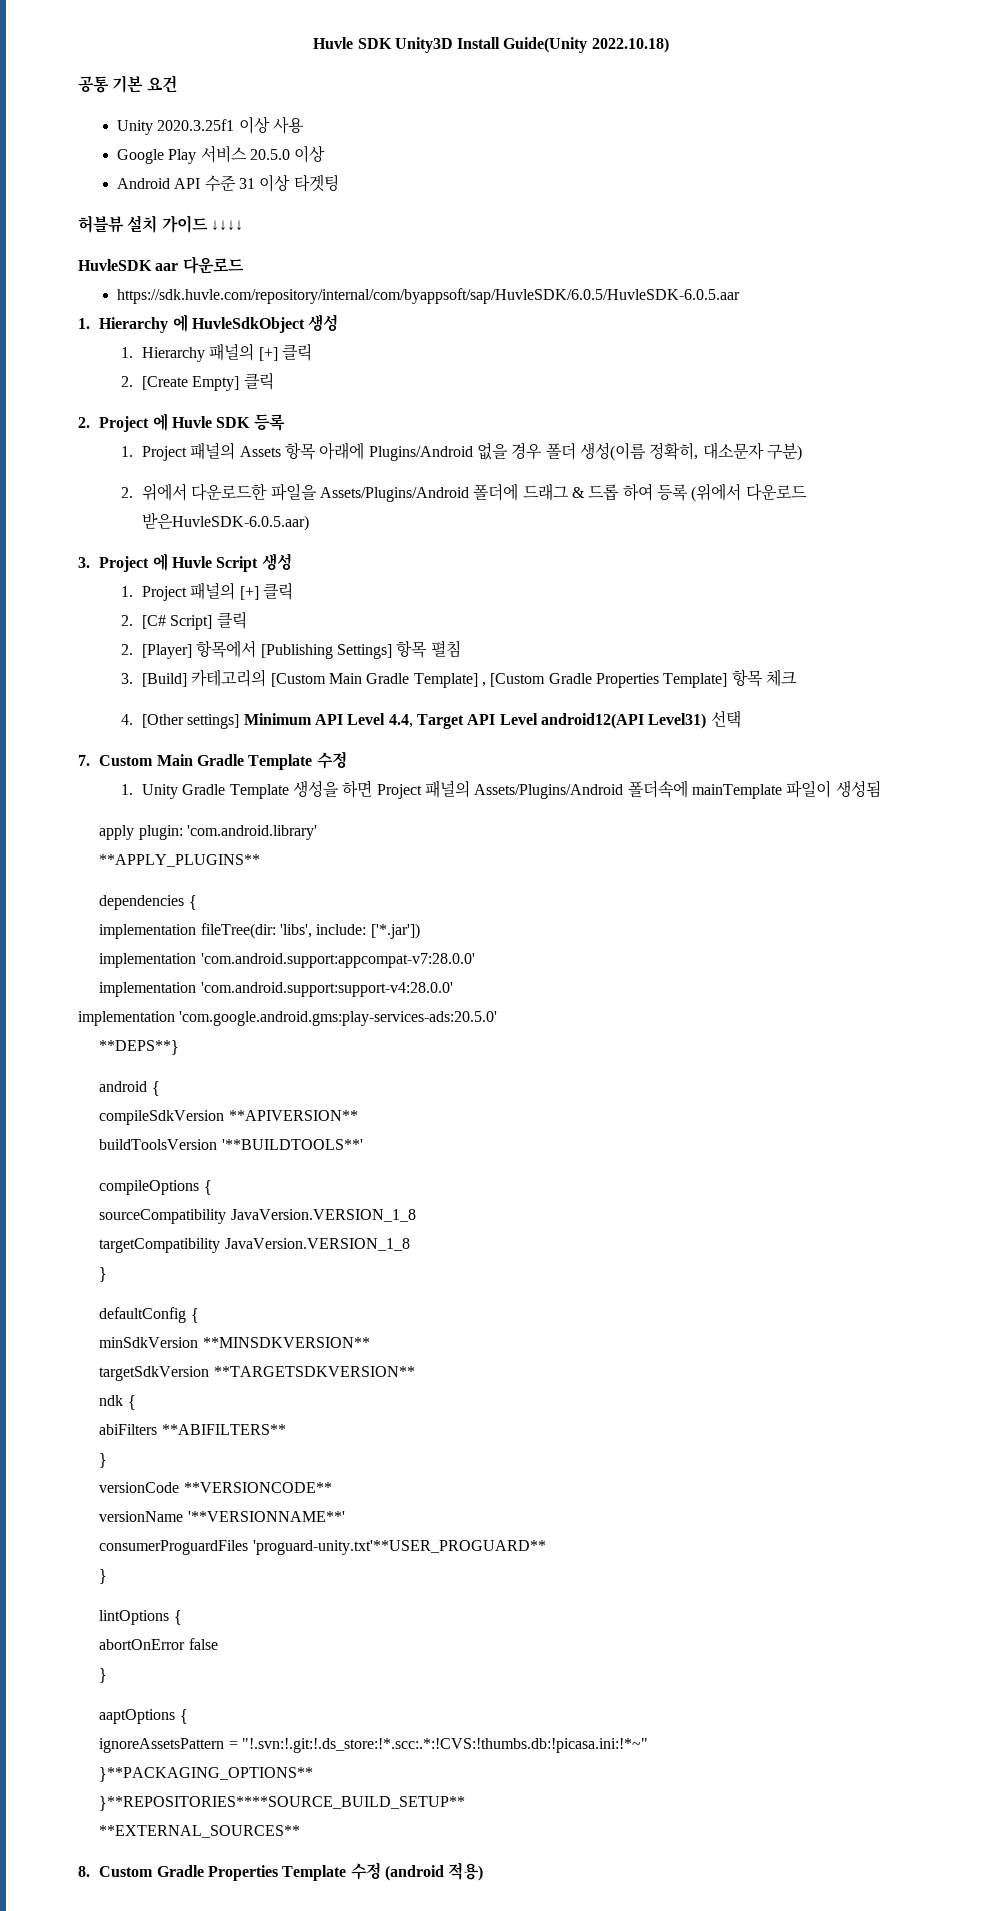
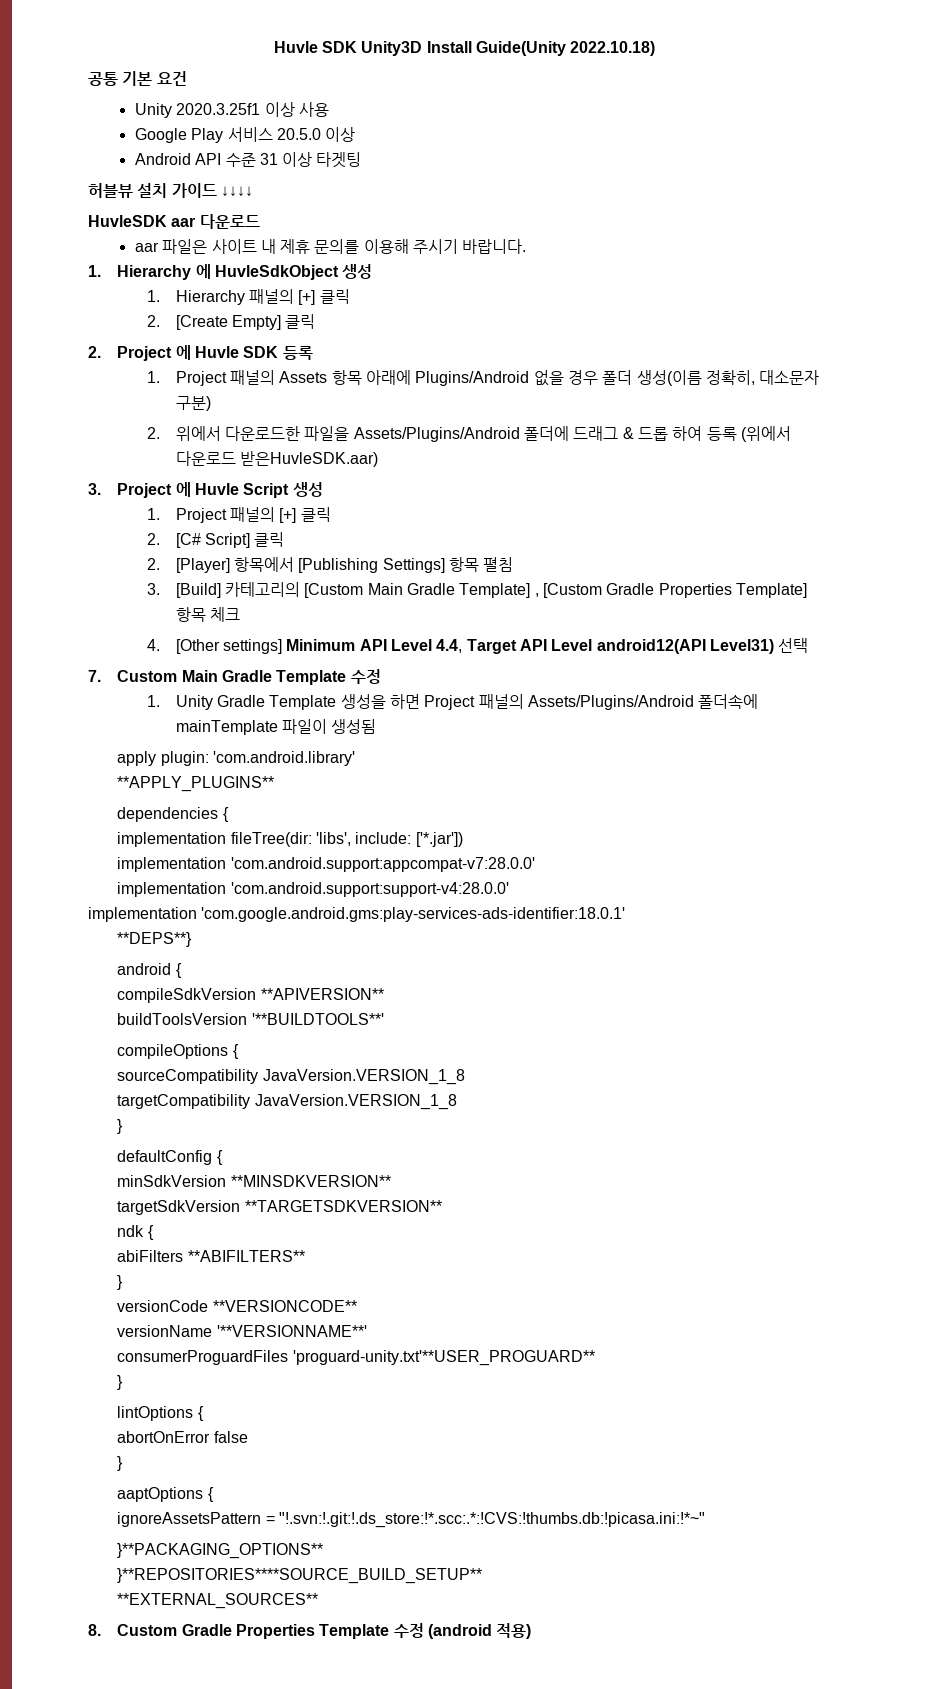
[116,288,740,304] https://sdk.huvle.com/repository/internal/com/byappsoft/sap/HuvleSDK/6.0.5/HuvleSDK-6.0.5.aar -> [134,239,527,254] aar 파일은 사이트 내 제휴 문의를 이용해 주시기 바랍니다.
[141,512,309,531] 받은HuvleSDK-6.0.5.aar) -> [240,451,379,467] 받은HuvleSDK.aar)
[179,1011,498,1026] 'com.google.android.gms:play-services-ads:20.5.0' -> [201,907,626,922] 'com.google.android.gms:play-services-ads-identifier:18.0.1'

